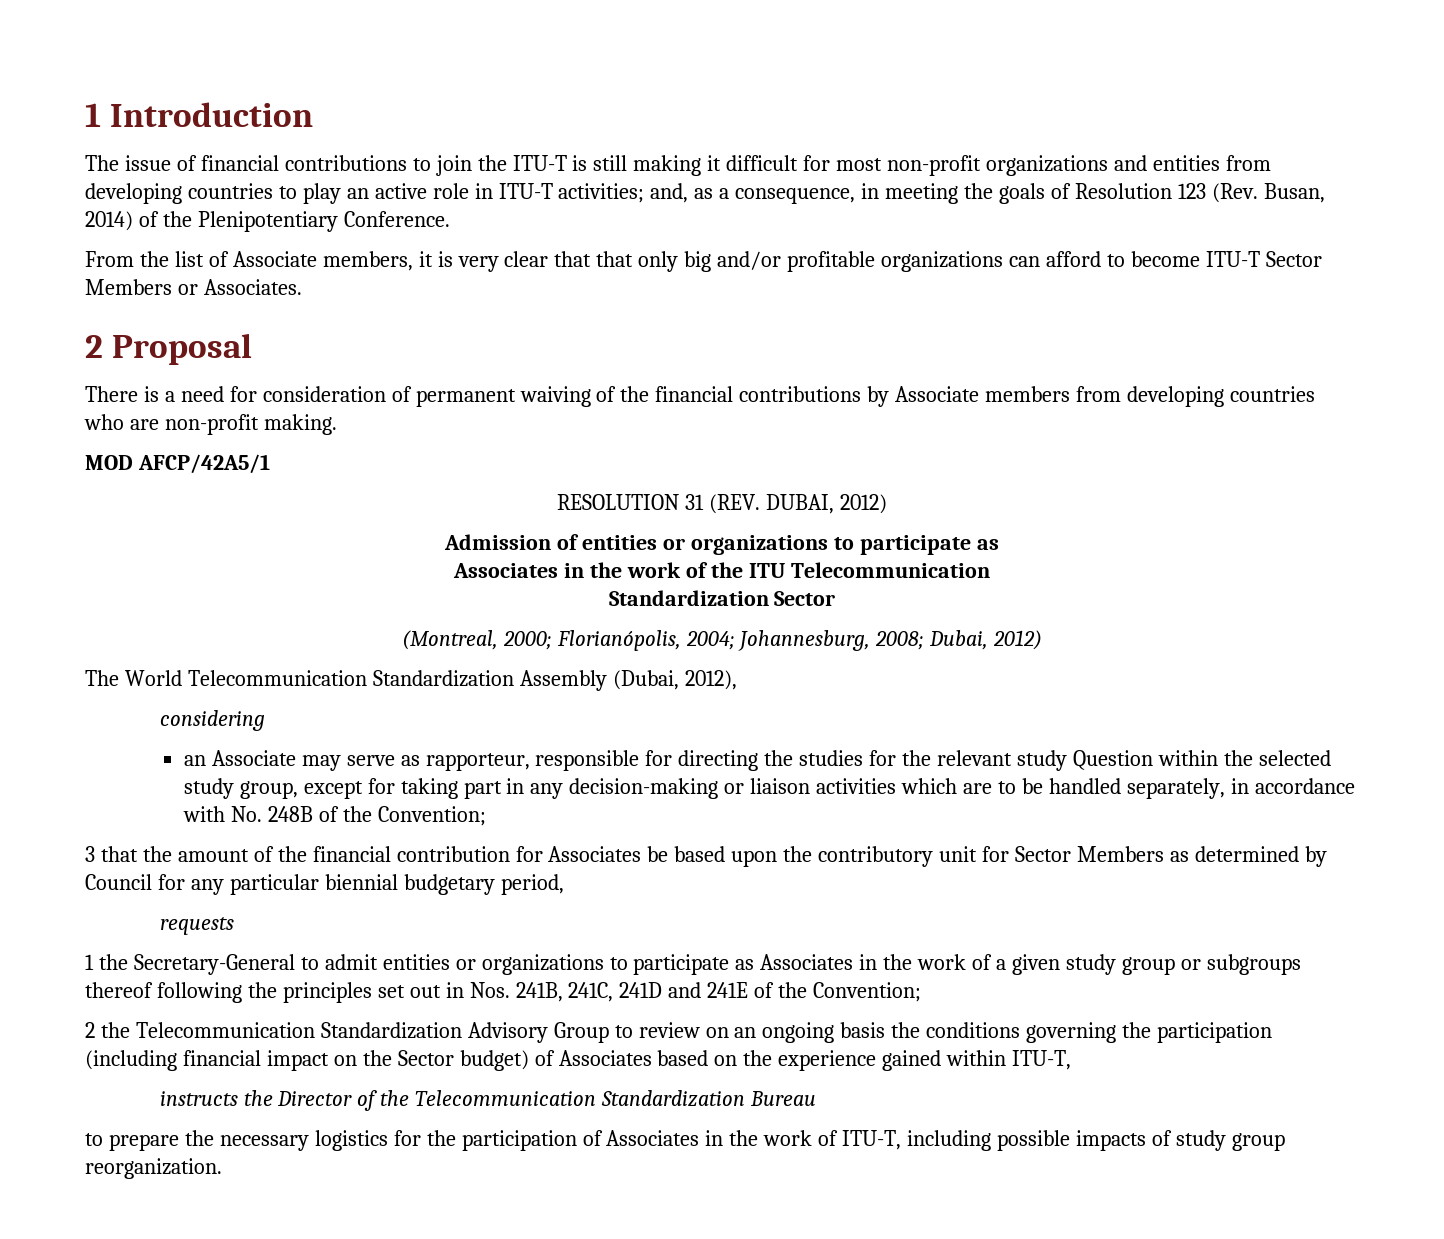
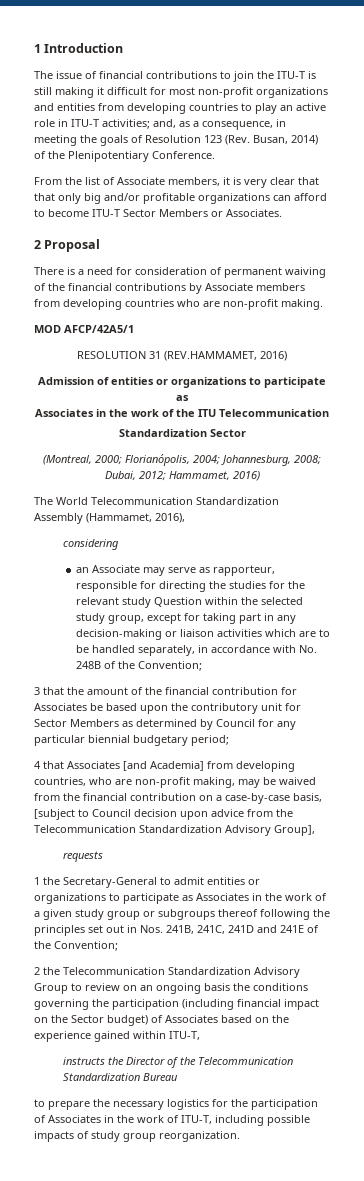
[709,494,887,514] (REV. DUBAI, 2012) -> [164,351,287,361] (REV.HAMMAMET, 2016)
[993,630,1043,650] 2012) -> [138,471,260,481] 2012; Hammamet, 2016)
[612,670,737,690] (Dubai, 2012), -> [86,513,185,523] (Hammamet, 2016),
[500,874,564,895] period, -> [191,735,229,746] [34,761,295,772] [34,777,316,788] [34,793,322,804] [34,809,293,820] [34,825,315,836] period; // 4 that Associates [and Academia] from developing countries, who are non-profit making, may be waived from the financial contribution on a case-by-case basis, [subject to Council decision upon advice from the Telecommunication Standardization Advisory Group],

